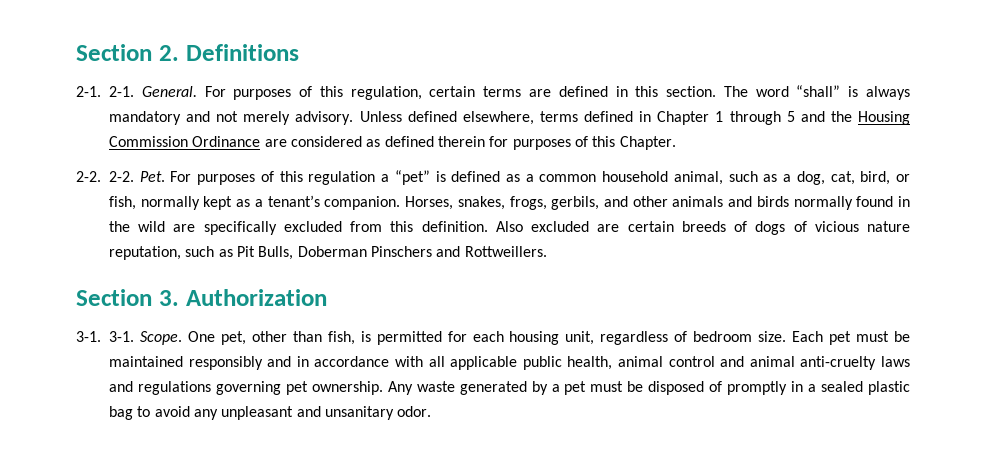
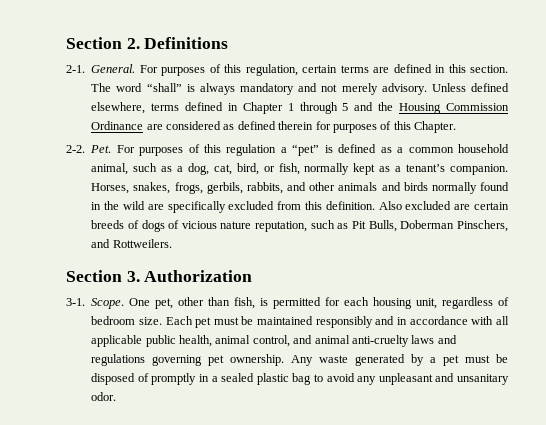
[109,86,134,97] 2-1. -> (85, 69) none
[109,171,134,182] 2-2. -> (85, 149) none
(600, 203) none -> [246,182,283,194] rabbits,
[370,246,547,257] Pinschers and Rottweillers. -> [456,220,508,232] [91,239,172,248] Pinschers, and Rottweilers.
[109,331,134,342] 3-1. -> (85, 302) none
[668,356,715,367] control -> [252,335,290,347] control,

